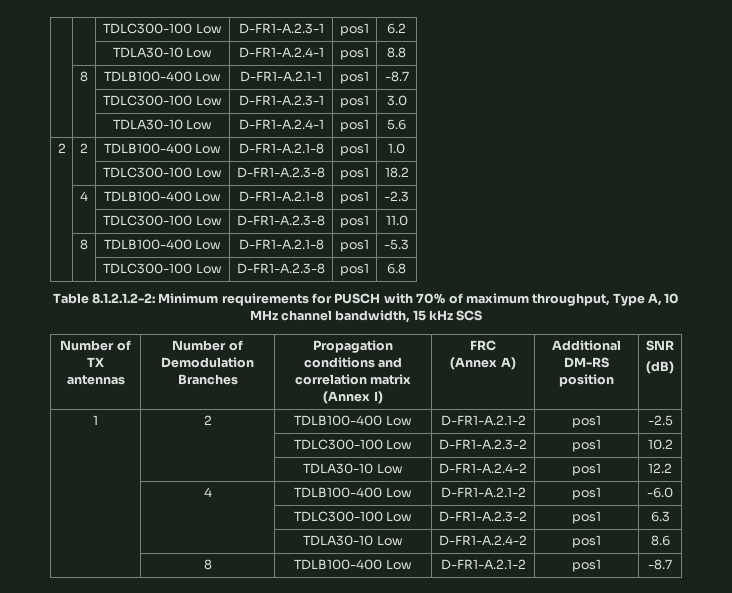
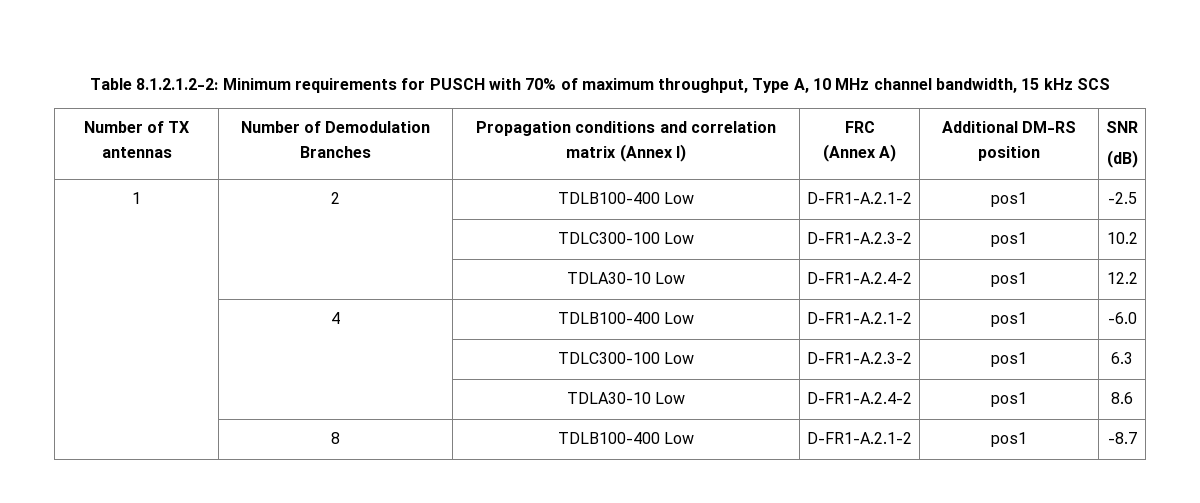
[103,23,222,34] [238,23,324,34] [340,23,369,36] [387,23,406,34] [112,47,213,58] [238,47,324,58] [340,47,369,60] [387,47,406,58] [80,71,88,82] [103,71,222,82] [240,71,322,82] [340,71,369,84] [384,71,409,82] [103,95,222,106] [238,95,324,106] [340,95,369,108] [386,95,407,106] [112,119,213,130] [238,119,324,130] [340,119,369,132] [387,119,406,130] [57,143,66,153] [80,143,88,153] [103,143,222,154] [238,143,324,154] [340,143,369,156] [388,143,405,154] [103,167,222,178] [237,167,325,178] [340,167,369,180] [384,167,409,178] [80,191,88,201] [103,191,222,202] [238,191,324,202] [340,191,369,204] [384,191,409,202] [103,215,222,226] [237,215,325,226] [340,215,369,228] [385,215,408,226] [80,239,88,250] [103,239,222,250] [238,239,324,250] [340,239,369,252] [384,239,409,250] [103,263,222,274] [237,263,325,274] [340,263,369,276] [387,263,406,274] | | TDLC300-100 Low | D-FR1-A.2.3-1 | pos1 | 6.2 // | | TDLA30-10 Low | D-FR1-A.2.4-1 | pos1 | 8.8 // | 8 | TDLB100-400 Low | D-FR1-A.2.1-1 | pos1 | -8.7 // | | TDLC300-100 Low | D-FR1-A.2.3-1 | pos1 | 3.0 // | | TDLA30-10 Low | D-FR1-A.2.4-1 | pos1 | 5.6 // 2 | 2 | TDLB100-400 Low | D-FR1-A.2.1-8 | pos1 | 1.0 // | | TDLC300-100 Low | D-FR1-A.2.3-8 | pos1 | 18.2 // | 4 | TDLB100-400 Low | D-FR1-A.2.1-8 | pos1 | -2.3 // | | TDLC300-100 Low | D-FR1-A.2.3-8 | pos1 | 11.0 // | 8 | TDLB100-400 Low | D-FR1-A.2.1-8 | pos1 | -5.3 // | | TDLC300-100 Low | D-FR1-A.2.3-8 | pos1 | 6.8 // -> (89, 84) none

